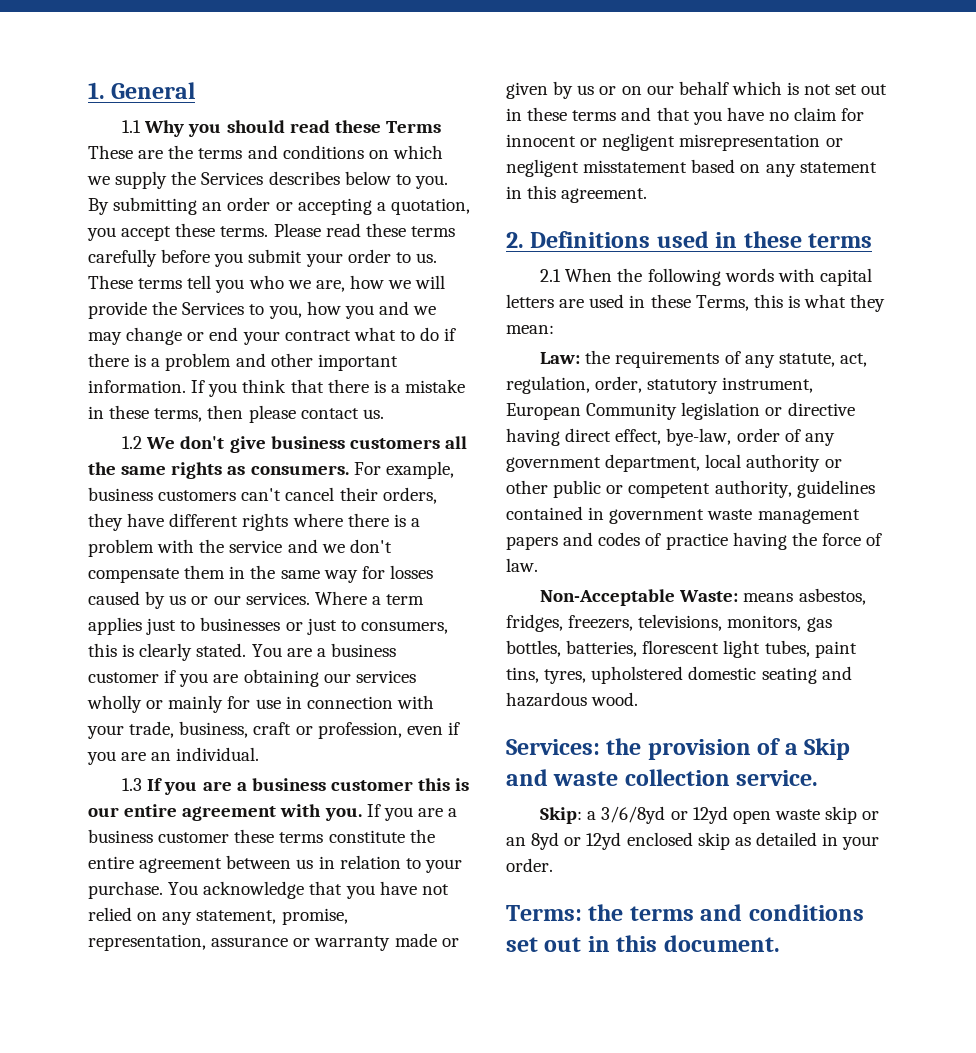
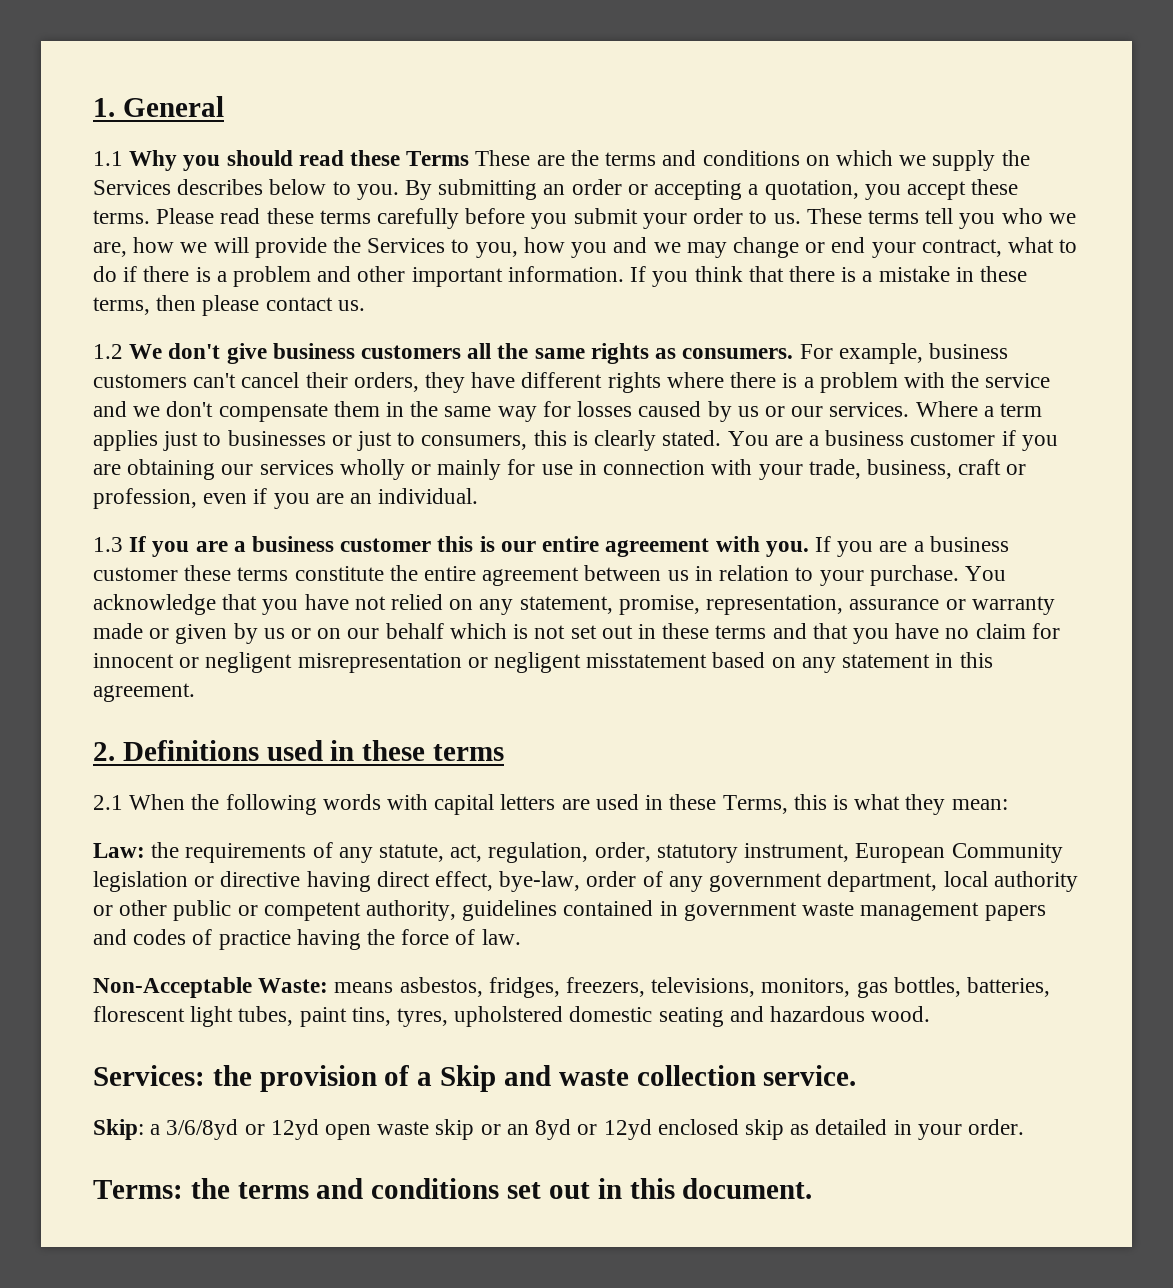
[284,330,351,341] contract -> [921,239,1002,257] contract,

